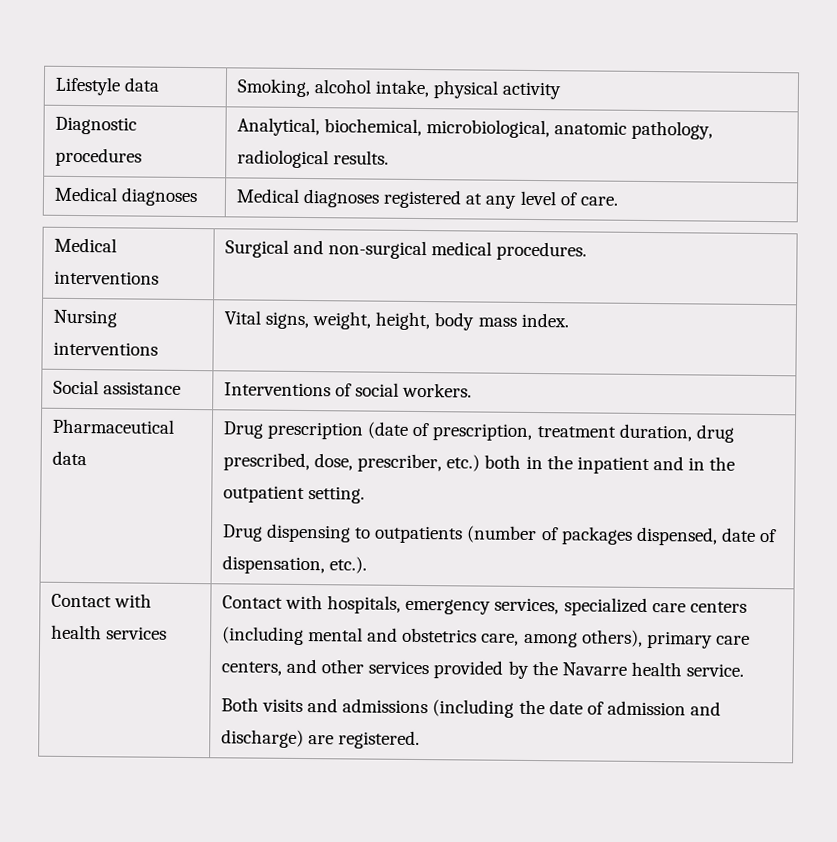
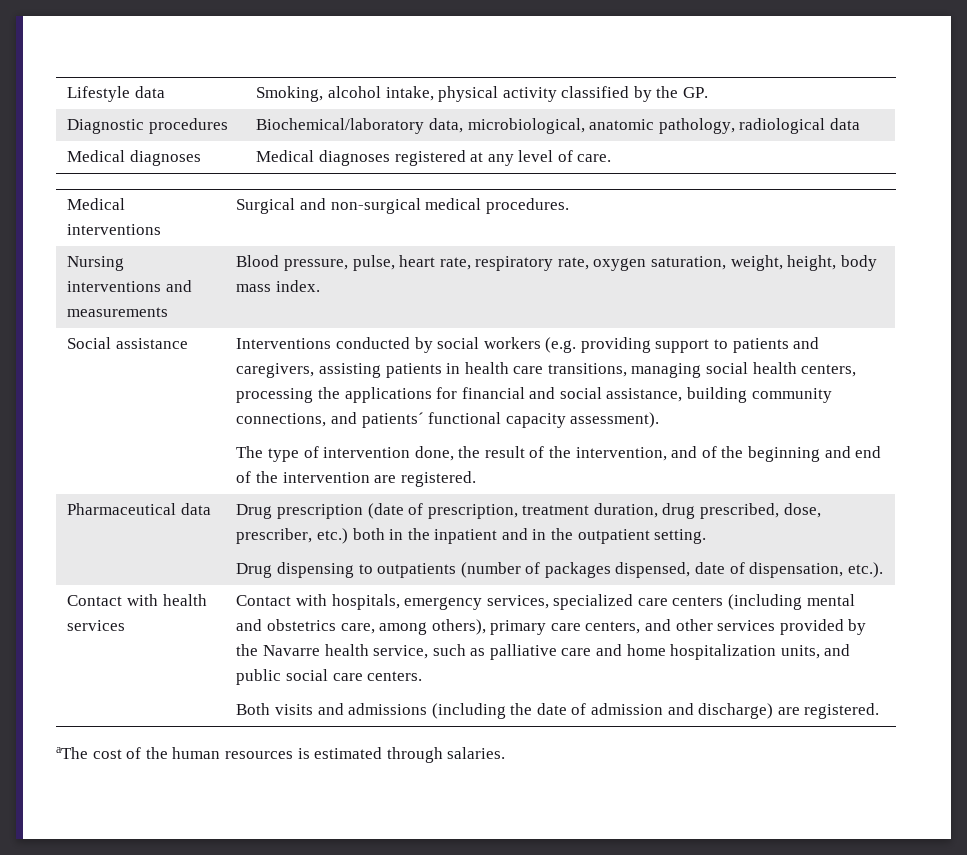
(562, 90) none -> [561,86,709,102] classified by the GP.
[236,117,423,137] Analytical, biochemical, -> [256,118,463,134] Biochemical/laboratory data,
[333,150,390,165] results. -> [829,118,860,130] data
[223,310,310,330] | Vital signs, -> [165,280,192,292] [67,307,169,317] [236,255,727,271] and measurements | Blood pressure, pulse, heart rate, respiratory rate, oxygen saturation,
[335,382,473,398] of social workers. -> [335,337,820,353] [236,362,857,378] [236,387,832,403] [236,412,660,428] [236,446,882,462] [236,471,476,487] conducted by social workers (e.g. providing support to patients and caregivers, assisting patients in health care transitions, managing social health centers, processing the applications for financial and social assistance, building community connections, and patients´ functional capacity assessment). // The type of intervention done, the result of the intervention, and of the beginning and end of the intervention are registered.
[686,663,745,677] service. -> [373,644,851,660] [236,669,423,685] service, such as palliative care and home hospitalization units, and public social care centers.
(421, 740) none -> [56,747,506,763] // aThe cost of the human resources is estimated through salaries.

